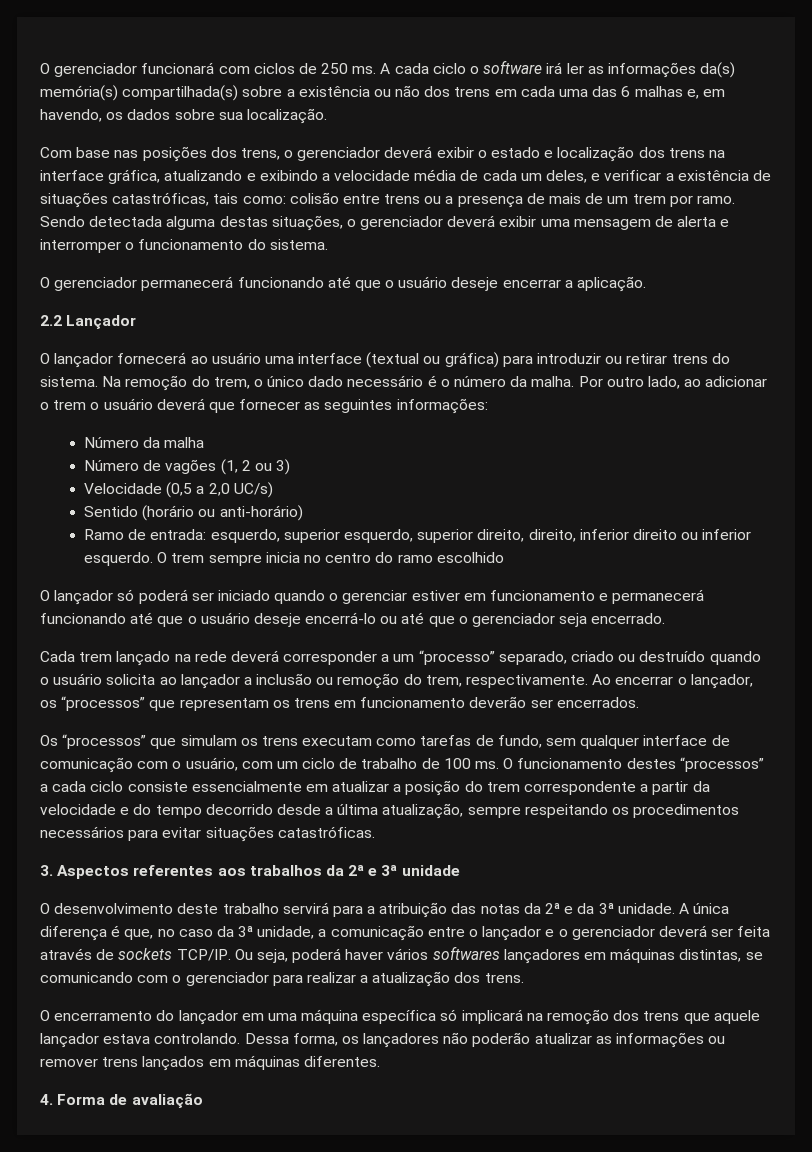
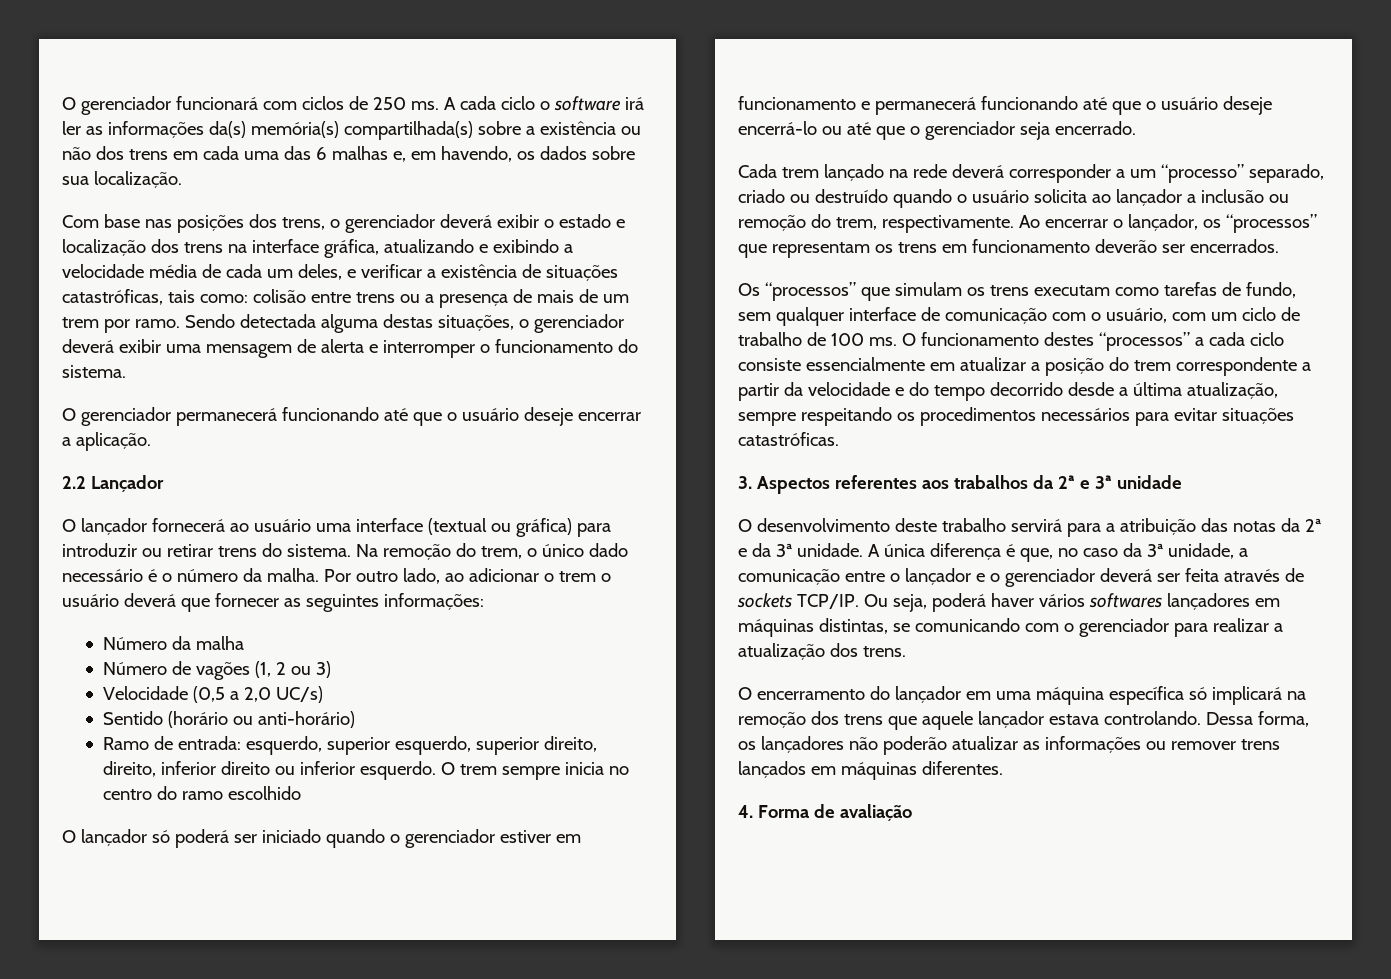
[342,590,408,604] gerenciar -> [404,829,495,848] gerenciador

